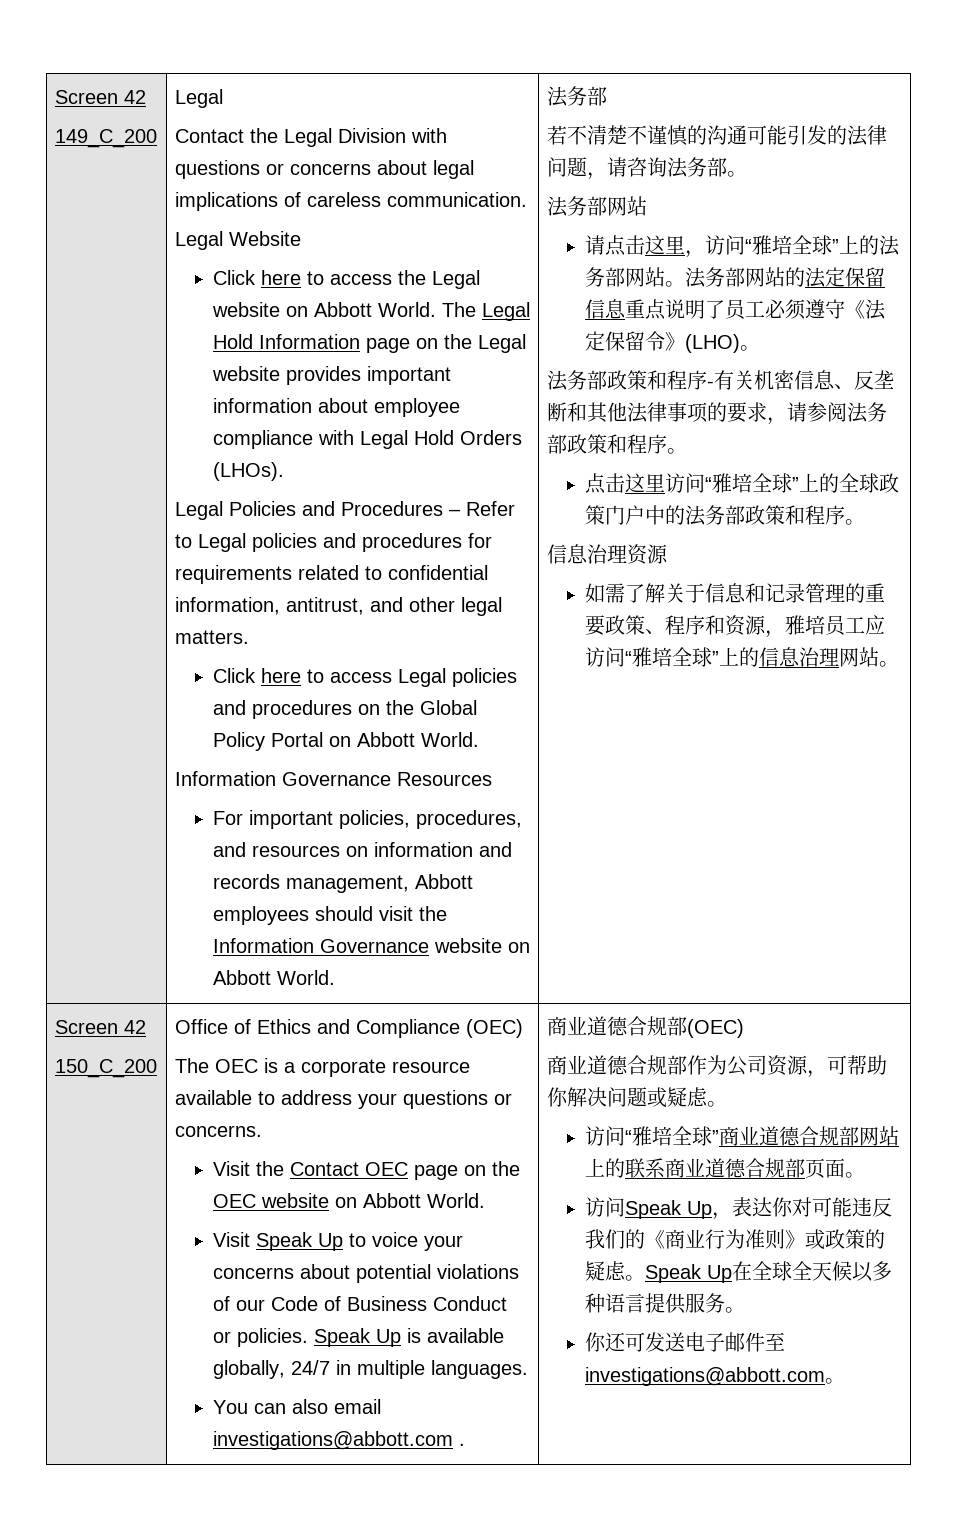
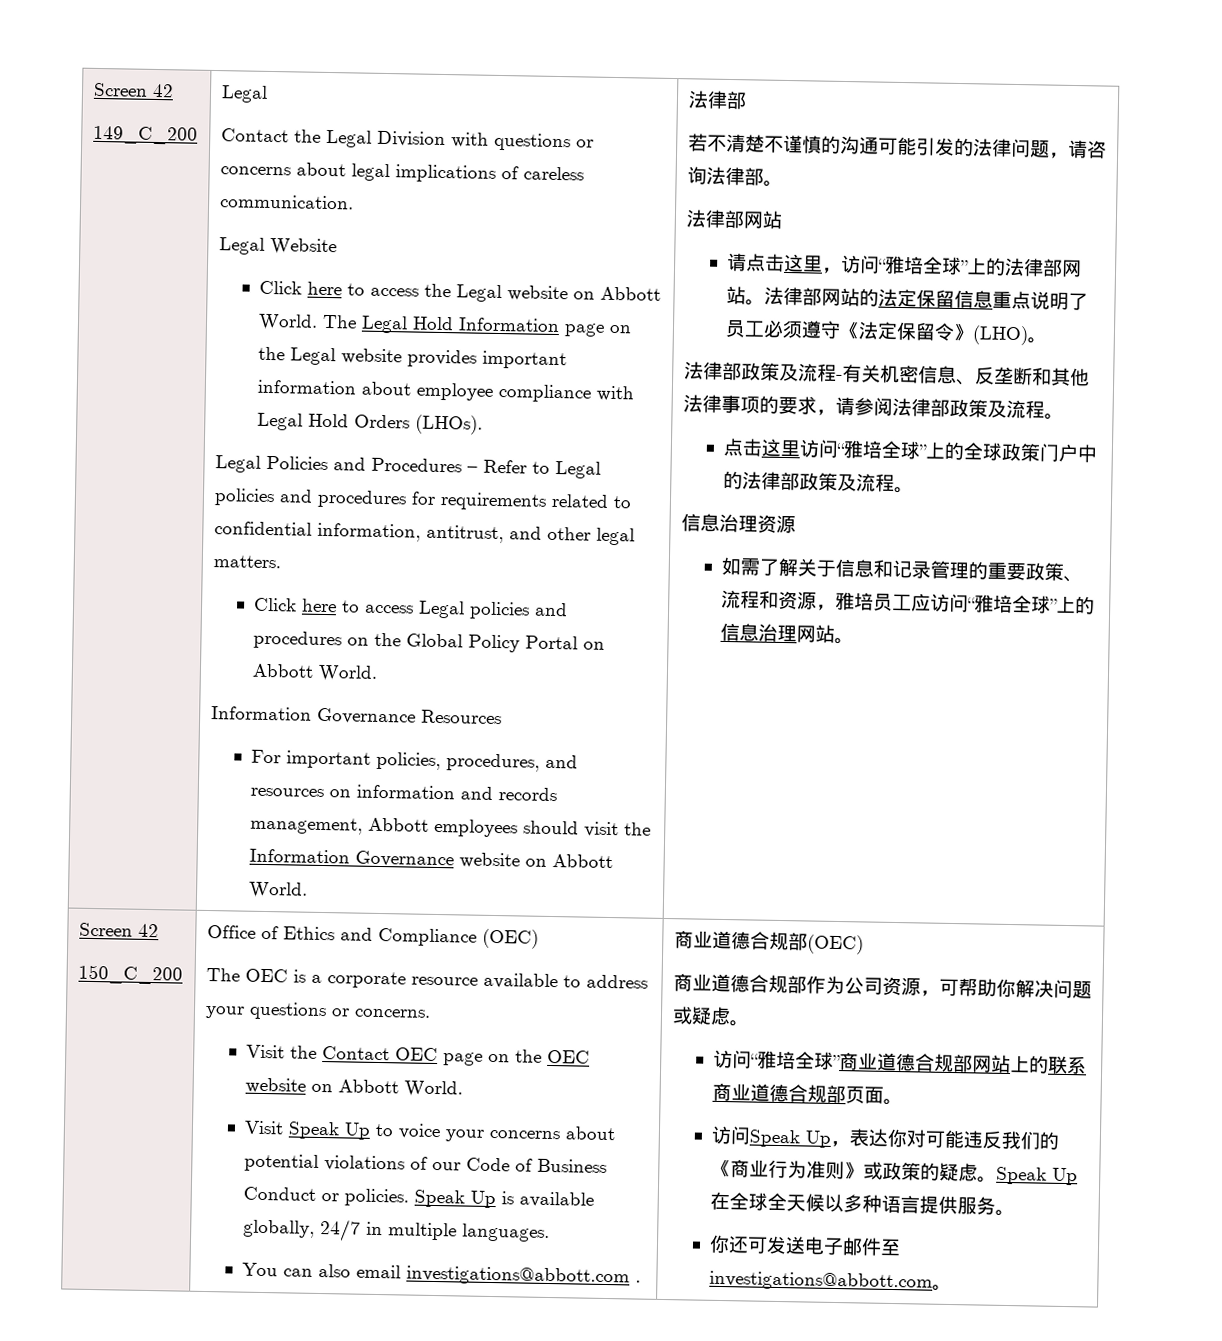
[566,86,587,106] 务 -> [706,90,728,109] 律
[686,157,707,177] 务 -> [724,166,745,186] 律
[566,196,587,216] 务 -> [704,209,726,228] 律
[584,267,605,287] 务 -> [1023,258,1045,277] 律
[704,267,725,287] 务 -> [783,286,804,306] 律
[566,370,707,390] 务部政策和程序 -> [702,361,837,382] 律部政策及流程
[866,402,887,422] [546,434,667,454] 务部政策和程序 -> [910,398,1045,419] 律部政策及流程
[704,505,845,525] 务部政策和程序 -> [761,471,896,492] 律部政策及流程
[664,615,705,635] 程序 -> [721,589,761,609] 流程

